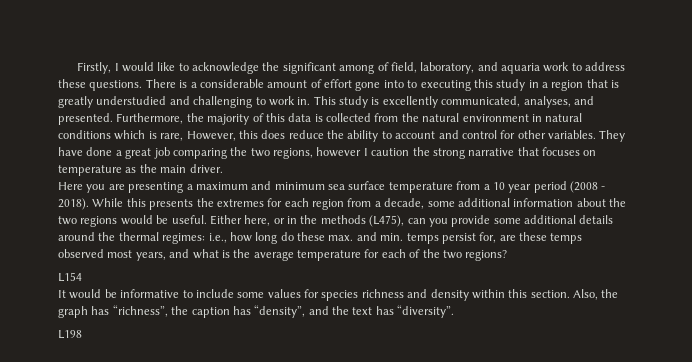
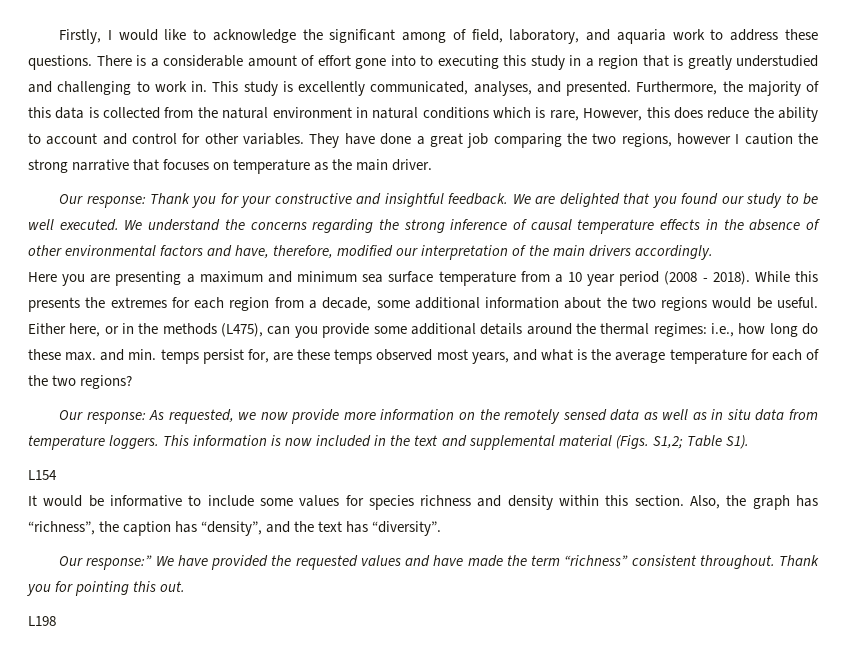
(223, 168) none -> [59,193,818,208] [28,219,821,234] [28,245,713,260] // Our response: Thank you for your constructive and insightful feedback. We are delighted that you found our study to be well executed. We understand the concerns regarding the strong inference of causal temperature effects in the absence of other environmental factors and have, therefore, modified our interpretation of the main drivers accordingly.
(508, 255) none -> [59,409,819,424] [28,435,749,450] // Our response: As requested, we now provide more information on the remotely sensed data as well as in situ data from temperature loggers. This information is now included in the text and supplemental material (Figs. S1,2; Table S1).
(455, 311) none -> [59,555,819,570] [27,581,186,596] // Our response:” We have provided the requested values and have made the term “richness” consistent throughout. Thank you for pointing this out.

